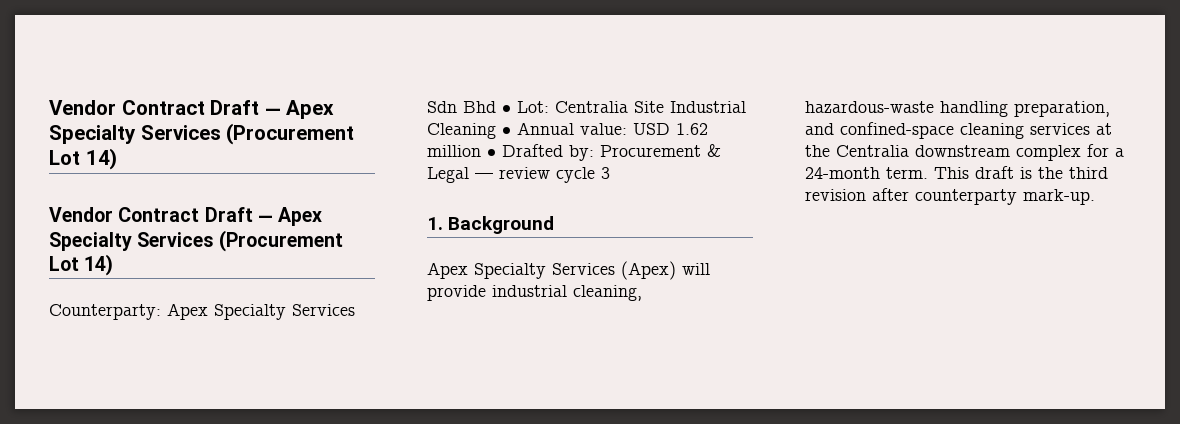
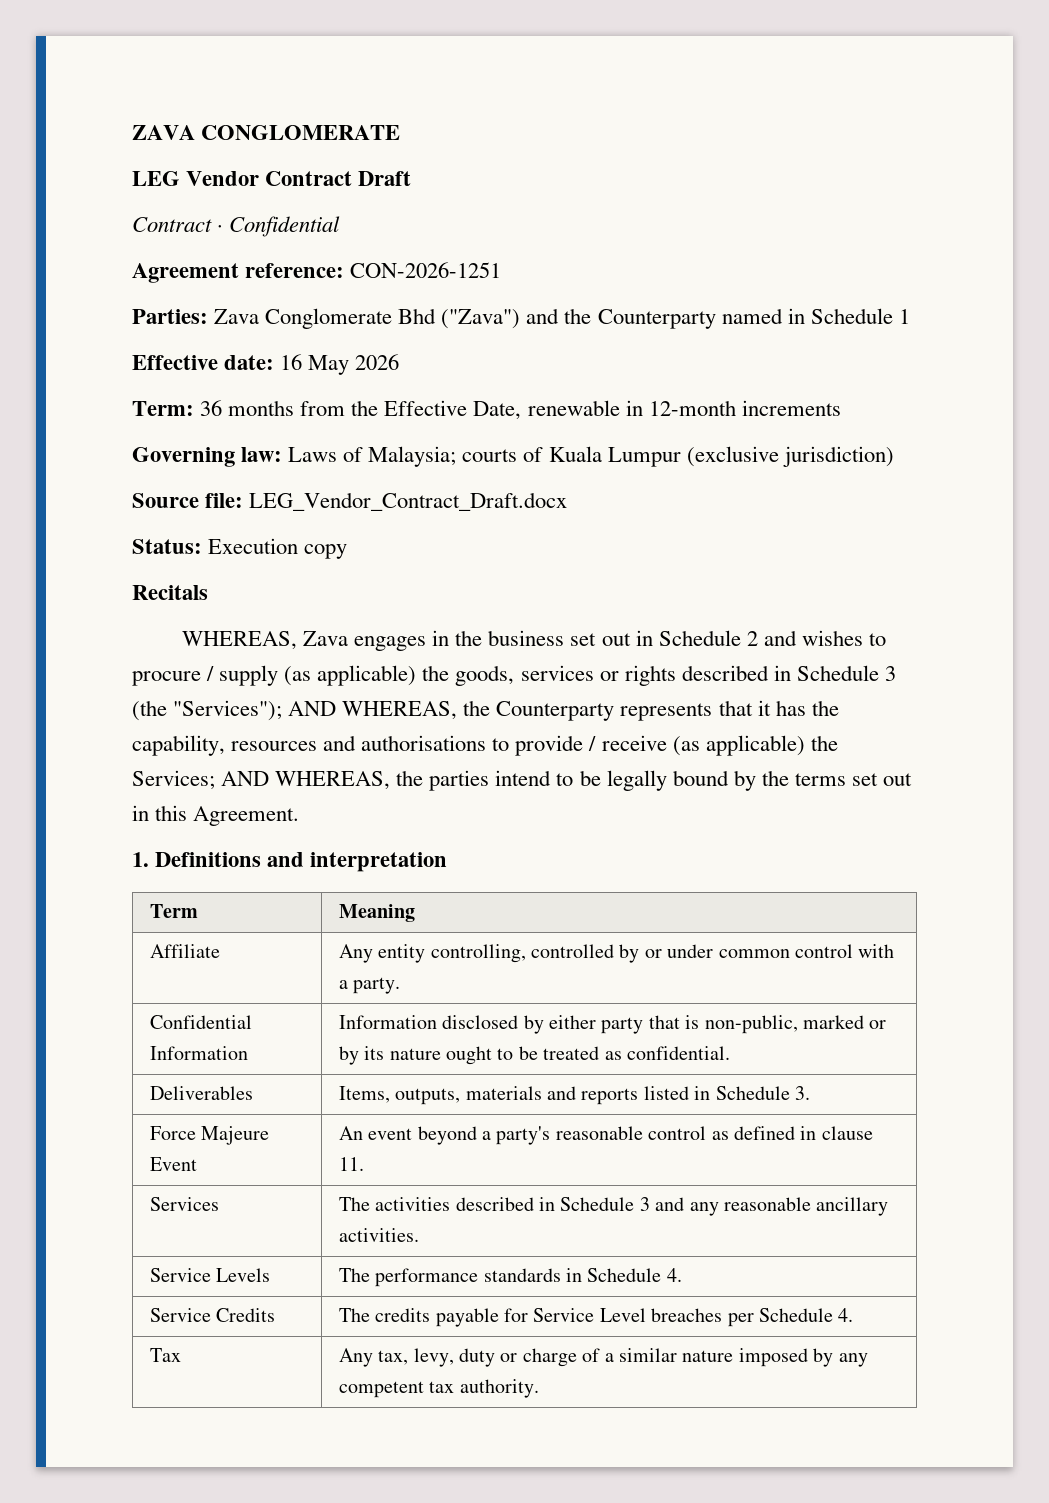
[49,100,335,119] [49,123,355,145] [49,148,117,170] [49,207,323,226] [49,230,343,252] [49,254,114,276] [49,303,355,320] [427,101,746,113] [427,122,708,139] [427,144,721,161] [427,167,610,183] [427,216,555,234] [427,261,710,280] [427,285,642,301] [805,101,1110,117] [805,122,1112,139] [805,144,1124,161] [805,166,1108,179] [805,188,1095,205] Vendor Contract Draft — Apex Specialty Services (Procurement Lot 14) // Vendor Contract Draft — Apex Specialty Services (Procurement Lot 14) // Counterparty: Apex Specialty Services Sdn Bhd • Lot: Centralia Site Industrial Cleaning • Annual value: USD 1.62 million • Drafted by: Procurement & Legal — review cycle 3 // 1. Background // Apex Specialty Services (Apex) will provide industrial cleaning, hazardous-waste handling preparation, and confined-space cleaning services at the Centralia downstream complex for a 24-month term. This draft is the third revision after counterparty mark-up. -> [132,125,401,140] [132,171,412,186] [132,216,341,237] [132,262,502,283] [132,308,910,329] [132,354,400,375] [132,400,841,420] [132,446,894,467] [132,492,568,511] [132,538,348,559] [132,585,208,600] [181,630,886,651] [132,665,896,686] [132,700,839,721] [132,735,838,756] [132,770,913,791] [132,805,300,826] [132,852,448,872] [149,904,198,918] [338,904,415,922] [149,944,220,958] [338,944,895,963] [338,977,401,994] [149,1015,252,1029] [149,1046,248,1060] [338,1015,887,1034] [338,1046,730,1065] [149,1086,253,1100] [338,1086,810,1105] [149,1126,270,1145] [149,1157,197,1171] [338,1126,873,1145] [338,1157,364,1171] [149,1197,219,1211] [338,1197,889,1216] [338,1228,419,1242] [149,1268,271,1282] [338,1268,682,1287] [149,1308,276,1322] [338,1308,854,1327] [149,1348,181,1362] [338,1348,868,1367] [338,1379,539,1398] ZAVA CONGLOMERATE // LEG Vendor Contract Draft // Contract · Confidential // Agreement reference: CON-2026-1251 // Parties: Zava Conglomerate Bhd ("Zava") and the Counterparty named in Schedule 1 // Effective date: 16 May 2026 // Term: 36 months from the Effective Date, renewable in 12-month increments // Governing law: Laws of Malaysia; courts of Kuala Lumpur (exclusive jurisdiction) // Source file: LEG_Vendor_Contract_Draft.docx // Status: Execution copy // Recitals // WHEREAS, Zava engages in the business set out in Schedule 2 and wishes to procure / supply (as applicable) the goods, services or rights described in Schedule 3 (the "Services"); AND WHEREAS, the Counterparty represents that it has the capability, resources and authorisations to provide / receive (as applicable) the Services; AND WHEREAS, the parties intend to be legally bound by the terms set out in this Agreement. // 1. Definitions and interpretation // Term | Meaning // Affiliate | Any entity controlling, controlled by or under common control with a party. // Confidential Information | Information disclosed by either party that is non-public, marked or by its nature ought to be treated as confidential. // Deliverables | Items, outputs, materials and reports listed in Schedule 3. // Force Majeure Event | An event beyond a party's reasonable control as defined in clause 11. // Services | The activities described in Schedule 3 and any reasonable ancillary activities. // Service Levels | The performance standards in Schedule 4. // Service Credits | The credits payable for Service Level breaches per Schedule 4. // Tax | Any tax, levy, duty or charge of a similar nature imposed by any competent tax authority.

